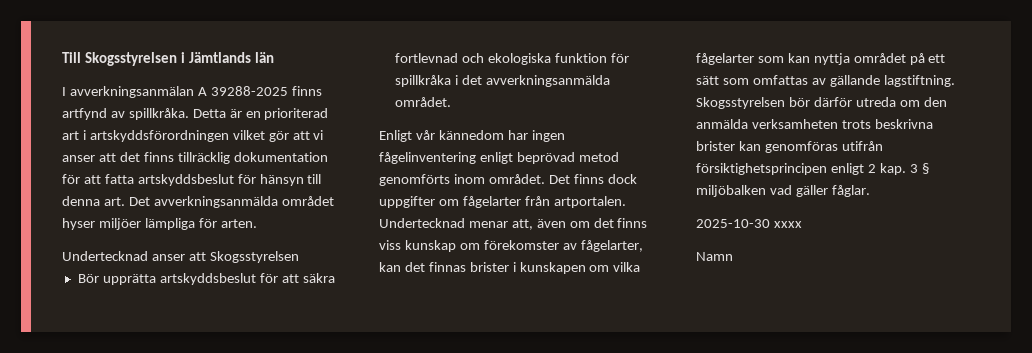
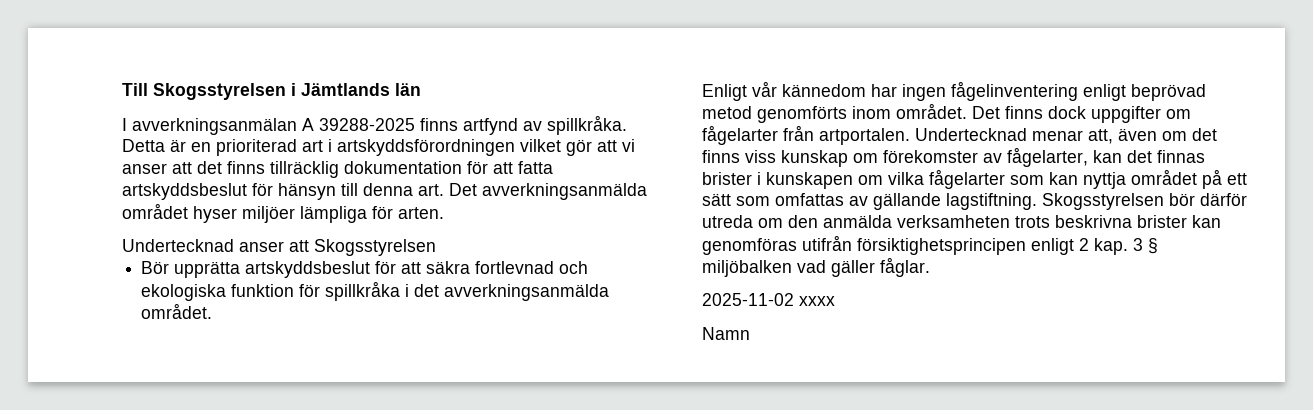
[696,219,770,228] 2025-10-30 -> [702,293,794,306] 2025-11-02

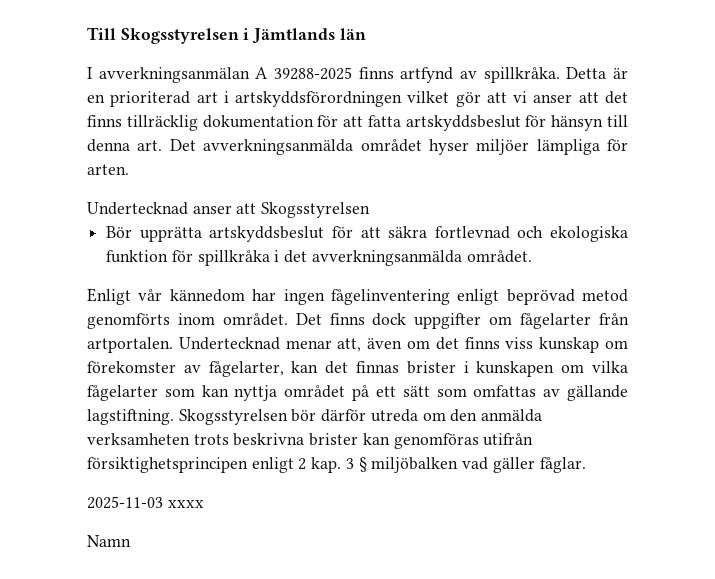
[702,293,794,306] 2025-11-02 -> [87,496,163,509] 2025-11-03

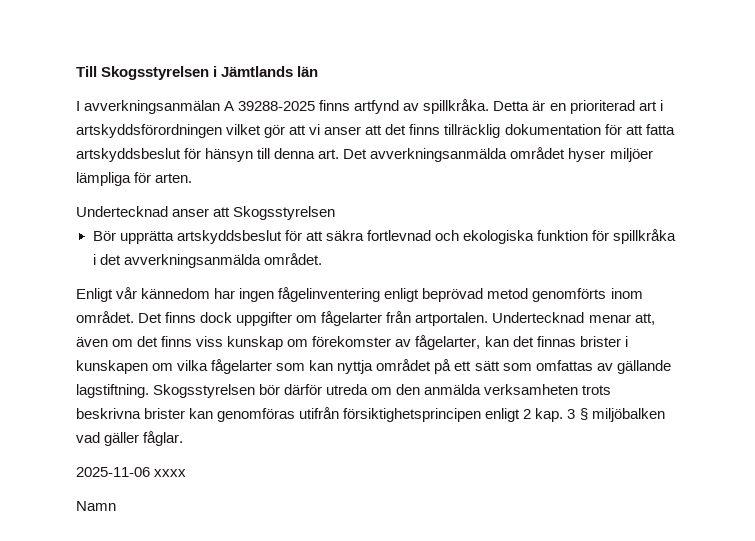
[87,496,163,509] 2025-11-03 -> [76,467,150,477] 2025-11-06

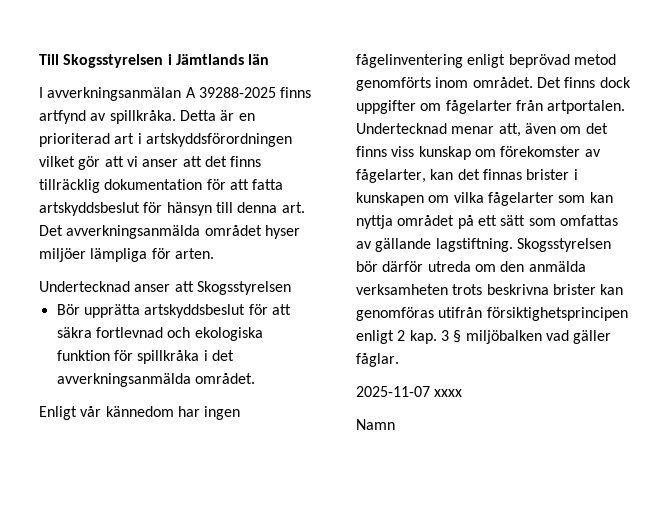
[76,467,150,477] 2025-11-06 -> [356,386,430,397] 2025-11-07

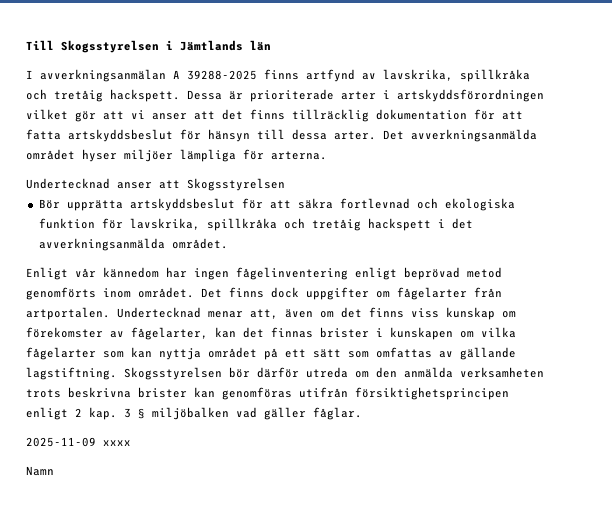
[109,110,255,124] [39,133,135,147] spillkråka. Detta är en prioriterad art -> [383,69,530,82] [26,89,376,102] lavskrika, spillkråka och tretåig hackspett. Dessa är prioriterade arter
[237,202,305,213] denna art. -> [292,129,376,140] dessa arter.
[174,248,214,259] arten. -> [271,151,327,160] arterna.
[137,350,200,364] spillkråka -> [129,218,431,231] lavskrika, spillkråka och tretåig hackspett
[356,386,430,397] 2025-11-07 -> [26,437,96,447] 2025-11-09

